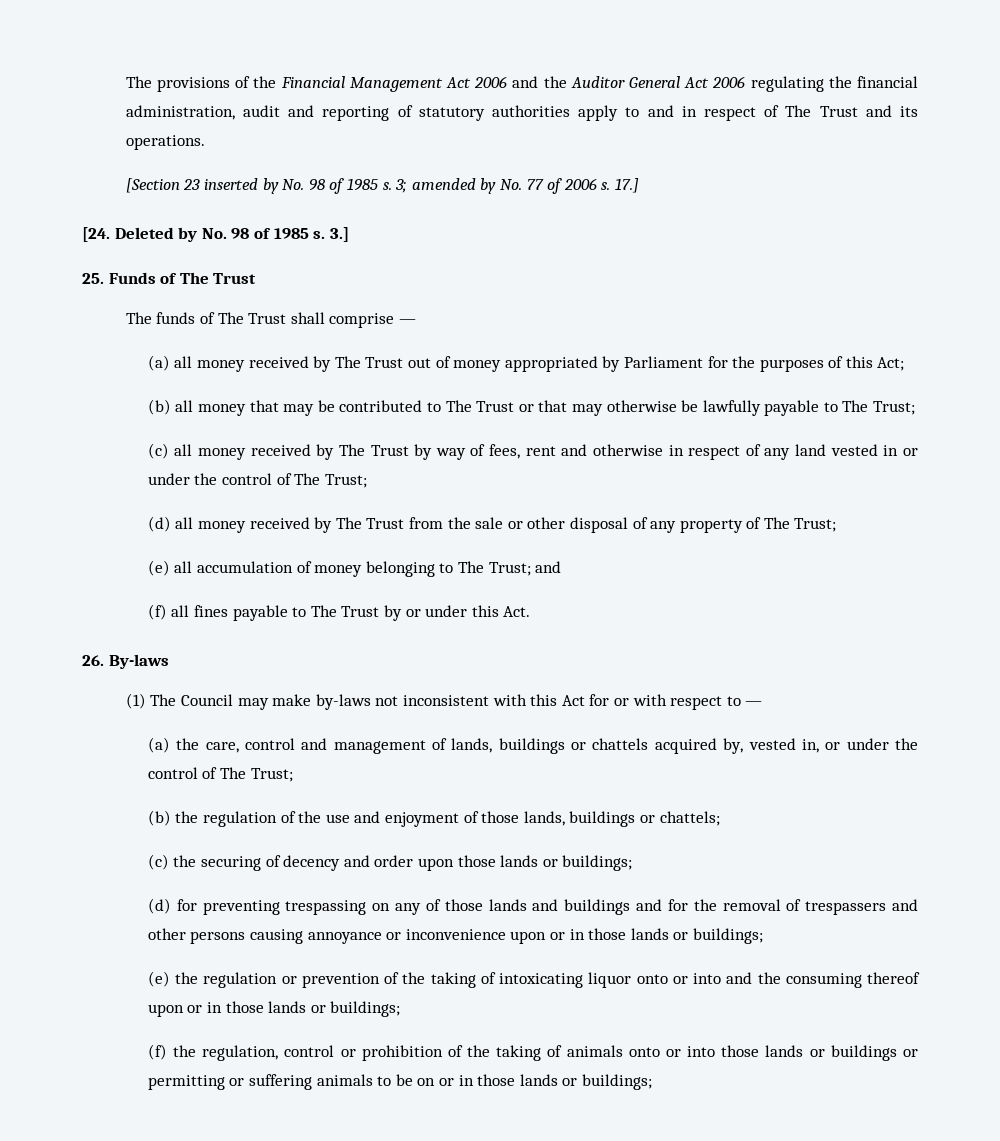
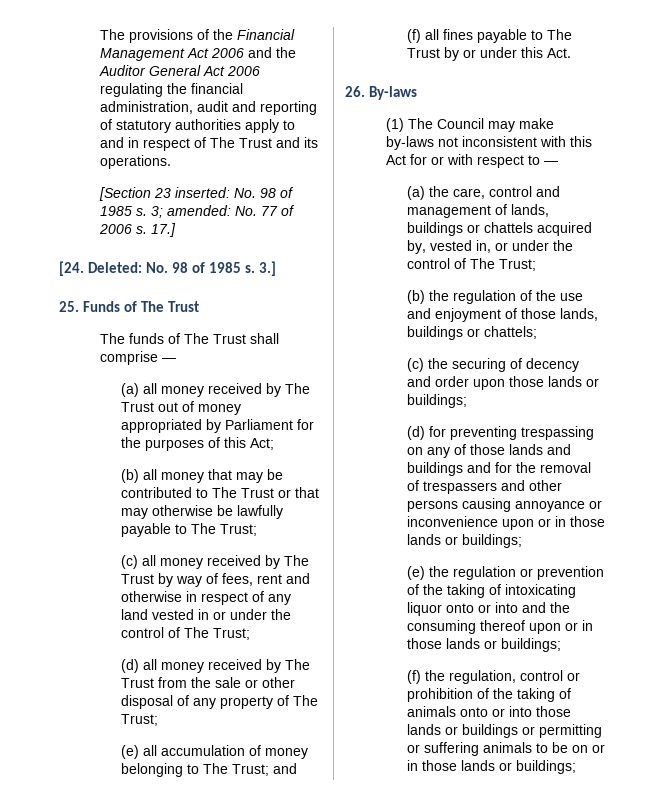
[204,178,279,194] inserted by -> [175,187,231,198] inserted:
[411,178,497,194] amended by -> [167,205,232,216] amended:
[114,227,198,242] Deleted by -> [88,262,143,273] Deleted:

